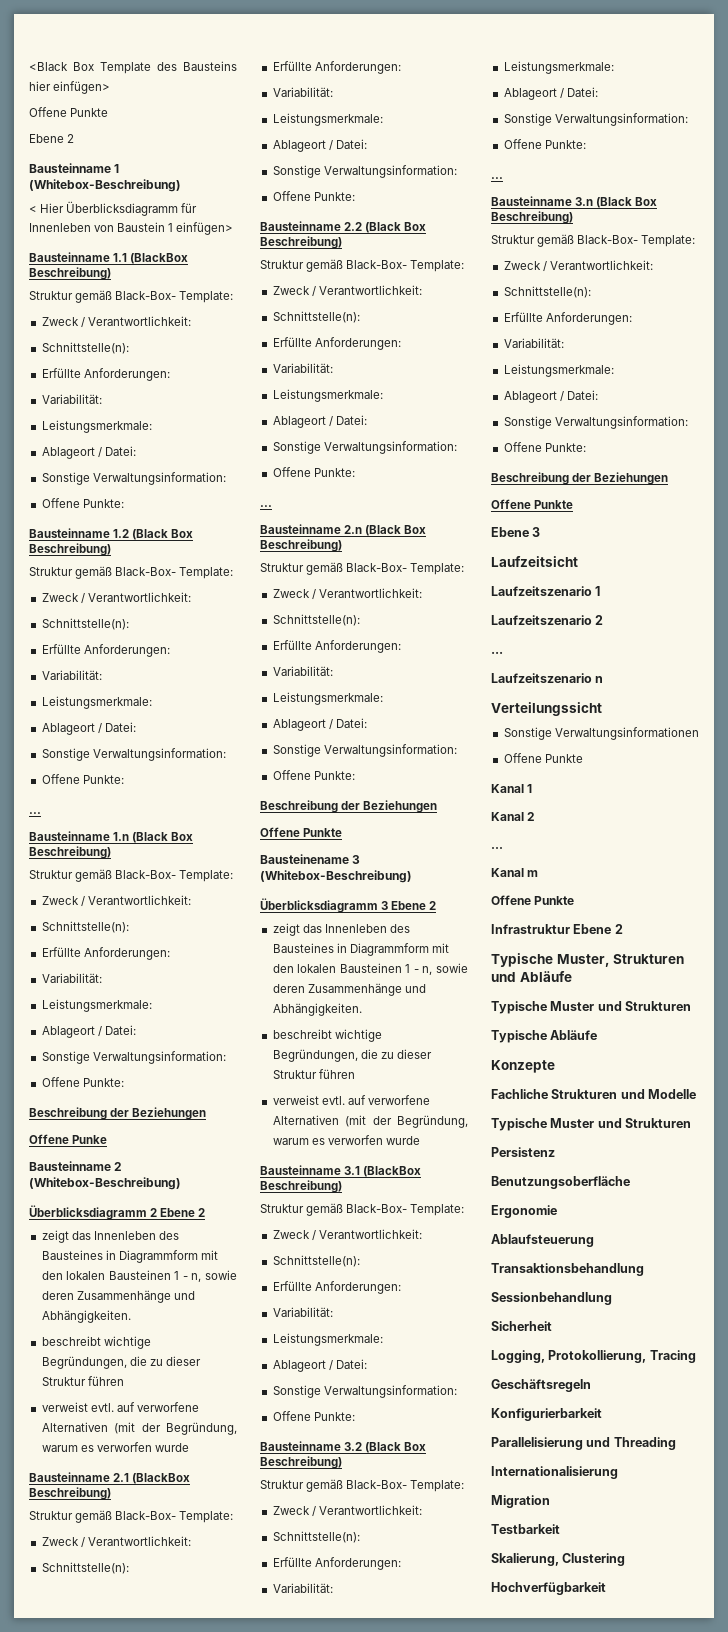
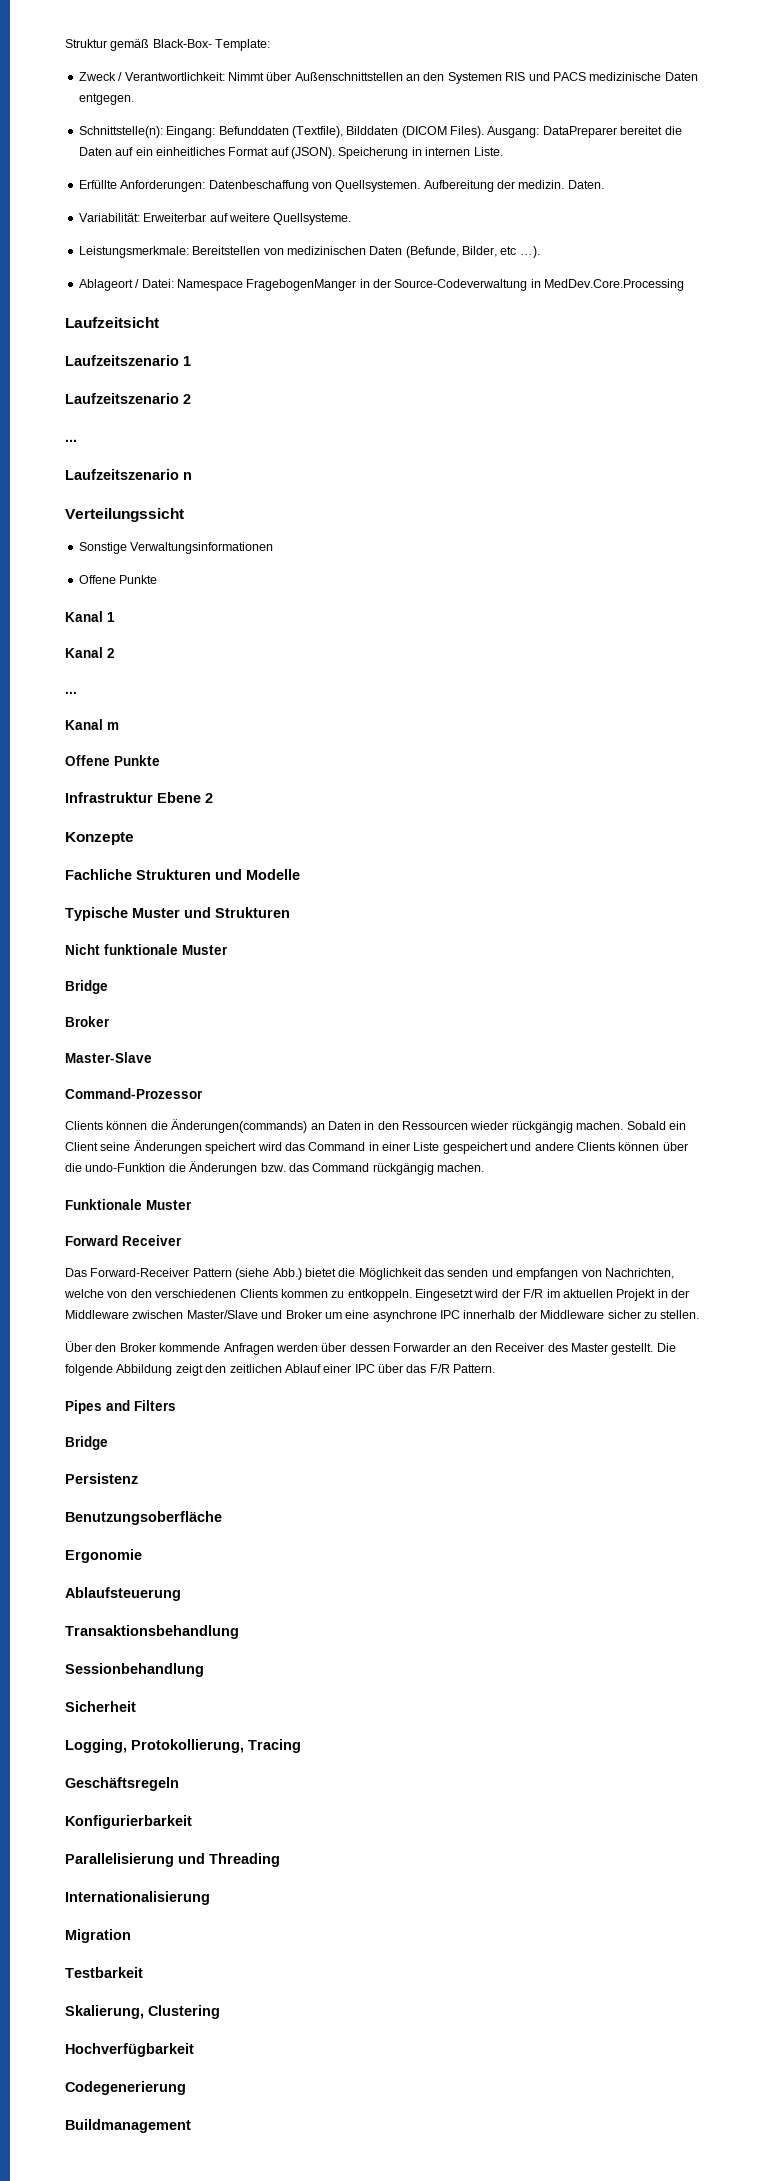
[29,61,237,74] [29,81,111,94] [29,107,109,117] [29,134,75,143] [29,163,120,173] [29,179,181,192] [29,201,198,216] [29,222,234,235] [29,252,189,264] [29,267,111,280] [29,290,234,303] [41,316,191,328] [41,342,129,354] [41,368,170,381] [41,394,102,404] [41,420,152,433] [41,446,136,459] [41,472,226,485] [41,498,124,508] [29,528,194,540] [29,543,111,556] [29,566,234,579] [41,592,191,604] [41,618,129,630] [41,644,170,657] [41,670,102,680] [41,696,152,709] [41,722,136,735] [41,748,226,761] [41,774,124,784] [29,812,41,814] [29,831,194,843] [29,846,111,859] [29,869,234,882] [41,895,191,907] [41,921,129,933] [41,947,170,960] [41,973,102,983] [41,999,152,1012] [41,1025,136,1038] [41,1051,226,1064] [41,1077,124,1087] [29,1107,207,1120] [29,1134,108,1144] [29,1161,123,1171] [29,1177,181,1190] [29,1205,206,1220] [41,1230,179,1243] [41,1250,218,1263] [41,1270,237,1282] [41,1290,195,1303] [41,1310,131,1323] [41,1336,151,1349] [41,1356,201,1369] [41,1376,124,1386] [41,1402,199,1412] [41,1422,237,1435] [41,1442,189,1452] [29,1472,191,1484] [29,1487,111,1500] [29,1510,234,1523] [41,1536,191,1548] [41,1562,129,1574] [272,61,401,74] [272,87,333,97] [272,113,383,126] [272,139,367,152] [272,165,457,178] [272,191,355,201] [260,221,427,233] [260,236,342,249] [260,259,465,272] [272,285,422,297] [272,311,360,323] [272,337,401,350] [272,363,333,373] [272,389,383,402] [272,415,367,428] [272,441,457,454] [272,467,355,477] [260,505,272,507] [260,524,427,536] [260,539,342,552] [260,562,465,575] [272,588,422,600] [272,614,360,626] [272,640,401,653] [272,666,333,676] [272,692,383,705] [272,718,367,731] [272,744,457,757] [272,770,355,780] [260,800,438,813] [260,827,343,837] [260,854,361,864] [260,870,412,883] [260,898,437,913] [272,923,410,936] [272,943,449,956] [272,963,468,975] [272,983,426,996] [272,1003,362,1016] [272,1029,382,1042] [272,1049,432,1062] [272,1069,355,1079] [272,1095,430,1105] [272,1115,468,1128] [272,1135,420,1145] [260,1165,422,1177] [260,1180,342,1193] [260,1203,465,1216] [272,1229,422,1241] [272,1255,360,1267] [272,1281,401,1294] [272,1307,333,1317] [272,1333,383,1346] [272,1359,367,1372] [272,1385,457,1398] [272,1411,355,1421] [260,1441,427,1453] [260,1456,342,1469] [260,1479,465,1492] [272,1505,422,1517] [272,1531,360,1543] [272,1557,401,1570] [272,1583,333,1593] [503,61,614,74] [503,87,598,100] [503,113,688,126] [503,139,586,149] [491,177,503,179] [491,196,658,208] [491,211,573,224] [491,234,696,247] [503,260,653,272] [503,286,591,298] [503,312,632,325] [503,338,564,348] [503,364,614,377] [503,390,598,403] [503,416,688,429] [503,442,586,452] [491,472,669,485] [491,499,574,509] [491,527,541,537] <Black Box Template des Bausteins hier einfügen> // Offene Punkte // Ebene 2 // Bausteinname 1 (Whitebox-Beschreibung) // < Hier Überblicksdiagramm für Innenleben von Baustein 1 einfügen> // Bausteinname 1.1 (BlackBox Beschreibung) // Struktur gemäß Black-Box- Template: // Zweck / Verantwortlichkeit: // Schnittstelle(n): // Erfüllte Anforderungen: // Variabilität: // Leistungsmerkmale: // Ablageort / Datei: // Sonstige Verwaltungsinformation: // Offene Punkte: // Bausteinname 1.2 (Black Box Beschreibung) // Struktur gemäß Black-Box- Template: // Zweck / Verantwortlichkeit: // Schnittstelle(n): // Erfüllte Anforderungen: // Variabilität: // Leistungsmerkmale: // Ablageort / Datei: // Sonstige Verwaltungsinformation: // Offene Punkte: // ... // Bausteinname 1.n (Black Box Beschreibung) // Struktur gemäß Black-Box- Template: // Zweck / Verantwortlichkeit: // Schnittstelle(n): // Erfüllte Anforderungen: // Variabilität: // Leistungsmerkmale: // Ablageort / Datei: // Sonstige Verwaltungsinformation: // Offene Punkte: // Beschreibung der Beziehungen // Offene Punke // Bausteinname 2 (Whitebox-Beschreibung) // Überblicksdiagramm 2 Ebene 2 // zeigt das Innenleben des Bausteines in Diagrammform mit den lokalen Bausteinen 1 - n, sowie deren Zusammenhänge und Abhängigkeiten. // beschreibt wichtige Begründungen, die zu dieser Struktur führen // verweist evtl. auf verworfene Alternativen (mit der Begründung, warum es verworfen wurde // Bausteinname 2.1 (BlackBox Beschreibung) // Struktur gemäß Black-Box- Template: // Zweck / Verantwortlichkeit: // Schnittstelle(n): // Erfüllte Anforderungen: // Variabilität: // Leistungsmerkmale: // Ablageort / Datei: // Sonstige Verwaltungsinformation: // Offene Punkte: // Bausteinname 2.2 (Black Box Beschreibung) // Struktur gemäß Black-Box- Template: // Zweck / Verantwortlichkeit: // Schnittstelle(n): // Erfüllte Anforderungen: // Variabilität: // Leistungsmerkmale: // Ablageort / Datei: // Sonstige Verwaltungsinformation: // Offene Punkte: // ... // Bausteinname 2.n (Black Box Beschreibung) // Struktur gemäß Black-Box- Template: // Zweck / Verantwortlichkeit: // Schnittstelle(n): // Erfüllte Anforderungen: // Variabilität: // Leistungsmerkmale: // Ablageort / Datei: // Sonstige Verwaltungsinformation: // Offene Punkte: // Beschreibung der Beziehungen // Offene Punkte // Bausteinename 3 (Whitebox-Beschreibung) // Überblicksdiagramm 3 Ebene 2 // zeigt das Innenleben des Bausteines in Diagrammform mit den lokalen Bausteinen 1 - n, sowie deren Zusammenhänge und Abhängigkeiten. // beschreibt wichtige Begründungen, die zu dieser Struktur führen // verweist evtl. auf verworfene Alternativen (mit der Begründung, warum es verworfen wurde // Bausteinname 3.1 (BlackBox Beschreibung) // Struktur gemäß Black-Box- Template: // Zweck / Verantwortlichkeit: // Schnittstelle(n): // Erfüllte Anforderungen: // Variabilität: // Leistungsmerkmale: // Ablageort / Datei: // Sonstige Verwaltungsinformation: // Offene Punkte: // Bausteinname 3.2 (Black Box Beschreibung) // Struktur gemäß Black-Box- Template: // Zweck / Verantwortlichkeit: // Schnittstelle(n): // Erfüllte Anforderungen: // Variabilität: // Leistungsmerkmale: // Ablageort / Datei: // Sonstige Verwaltungsinformation: // Offene Punkte: // ... // Bausteinname 3.n (Black Box Beschreibung) // Struktur gemäß Black-Box- Template: // Zweck / Verantwortlichkeit: // Schnittstelle(n): // Erfüllte Anforderungen: // Variabilität: // Leistungsmerkmale: // Ablageort / Datei: // Sonstige Verwaltungsinformation: // Offene Punkte: // Beschreibung der Beziehungen // Offene Punkte // Ebene 3 -> [65,39,271,51] [78,72,698,84] [78,93,134,105] [78,126,682,138] [78,147,503,159] [78,180,604,192] [78,213,352,225] [78,246,540,258] [78,279,685,291] Struktur gemäß Black-Box- Template: // Zweck / Verantwortlichkeit: Nimmt über Außenschnittstellen an den Systemen RIS und PACS medizinische Daten entgegen. // Schnittstelle(n): Eingang: Befunddaten (Textfile), Bilddaten (DICOM Files). Ausgang: DataPreparer bereitet die Daten auf ein einheitliches Format auf (JSON). Speicherung in internen Liste. // Erfüllte Anforderungen: Datenbeschaffung von Quellsystemen. Aufbereitung der medizin. Daten. // Variabilität: Erweiterbar auf weitere Quellsysteme. // Leistungsmerkmale: Bereitstellen von medizinischen Daten (Befunde, Bilder, etc …). // Ablageort / Datei: Namespace FragebogenManger in der Source-Codeverwaltung in MedDev.Core.Processing
[491,953,685,967] [491,971,572,982] [491,1001,692,1014] [491,1030,598,1043] // Typische Muster, Strukturen und Abläufe // Typische Muster und Strukturen // Typische Abläufe -> (213, 798) none
(692, 1123) none -> [65,944,228,955] [65,980,108,994] [65,1016,110,1027] [65,1052,152,1063] [65,1088,203,1099] [65,1119,686,1133] [65,1140,688,1154] [65,1161,484,1175] [65,1199,192,1210] [65,1235,182,1246] [65,1268,674,1280] [64,1289,689,1301] [65,1310,700,1322] [65,1341,676,1355] [65,1364,496,1376] [65,1400,176,1414] [65,1436,108,1450] // Nicht funktionale Muster // Bridge // Broker // Master-Slave // Command-Prozessor // Clients können die Änderungen(commands) an Daten in den Ressourcen wieder rückgängig machen. Sobald ein Client seine Änderungen speichert wird das Command in einer Liste gespeichert und andere Clients können über die undo-Funktion die Änderungen bzw. das Command rückgängig machen. // Funktionale Muster // Forward Receiver // Das Forward-Receiver Pattern (siehe Abb.) bietet die Möglichkeit das senden und empfangen von Nachrichten, welche von den verschiedenen Clients kommen zu entkoppeln. Eingesetzt wird der F/R im aktuellen Projekt in der Middleware zwischen Master/Slave und Broker um eine asynchrone IPC innerhalb der Middleware sicher zu stellen. // Über den Broker kommende Anfragen werden über dessen Forwarder an den Receiver des Master gestellt. Die folgende Abbildung zeigt den zeitlichen Ablauf einer IPC über das F/R Pattern. // Pipes and Filters // Bridge
(606, 1588) none -> [65,2081,186,2095] [65,2119,191,2133] // Codegenerierung // Buildmanagement

